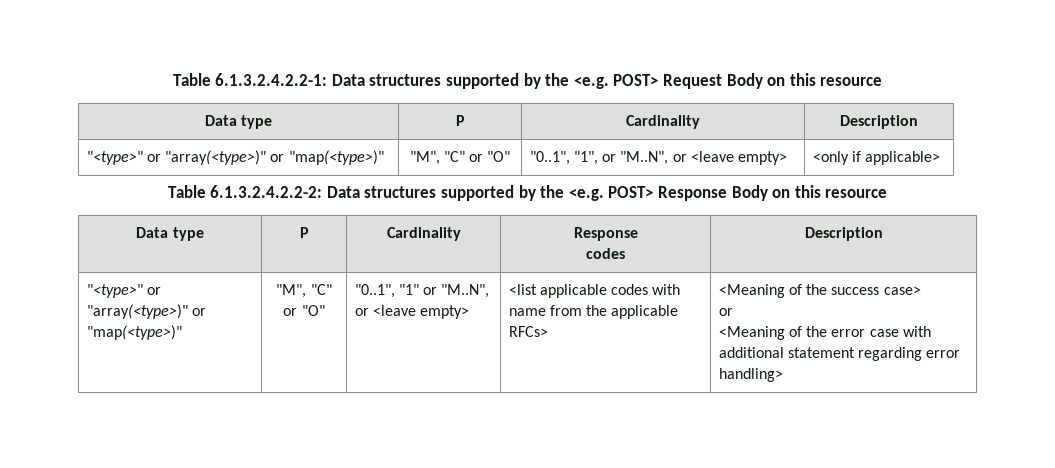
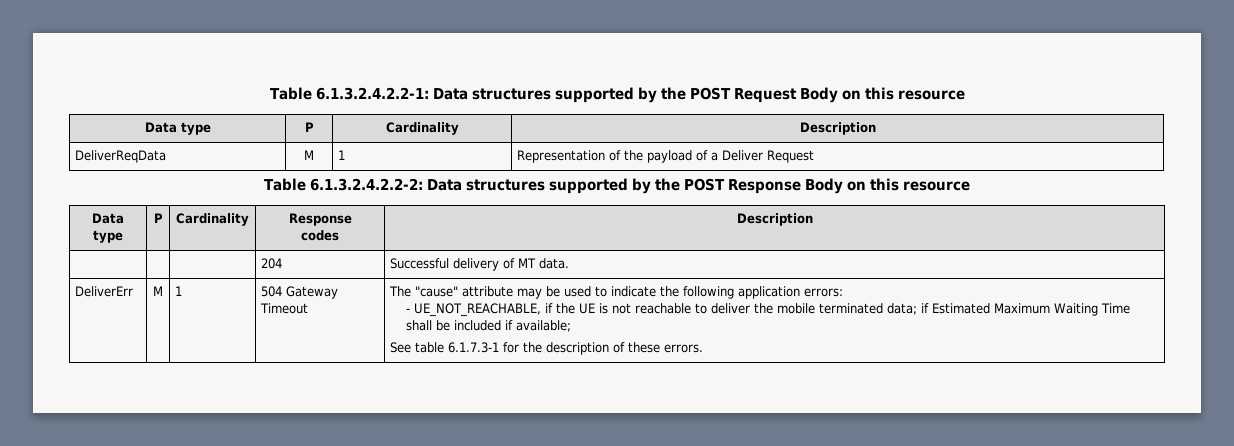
[573,74,659,89] <e.g. POST> -> [689,87,731,100] POST
[86,150,384,165] [409,151,511,165] [529,151,787,165] [812,151,941,165] "<type>" or "array(<type>)" or "map(<type>)" | "M", "C" or "O" | "0..1", "1", or "M..N", or <leave empty> | <only if applicable> -> [75,150,167,163] [304,150,314,160] [338,150,346,160] [517,150,815,163] DeliverReqData | M | 1 | Representation of the payload of a Deliver Request
[568,186,654,201] <e.g. POST> -> [683,178,725,191] POST
[86,284,162,298] [86,304,207,319] [86,325,182,340] [276,284,332,298] [283,305,325,316] [354,284,490,298] [354,305,470,319] [508,284,681,298] [508,305,679,319] [508,326,548,337] [718,284,921,298] [718,308,733,316] [718,326,931,340] [718,347,961,361] [718,368,783,382] "<type>" or "array(<type>)" or "map(<type>)" | "M", "C" or "O" | "0..1", "1" or "M..N", or <leave empty> | <list applicable codes with name from the applicable RFCs> | <Meaning of the success case> // or // <Meaning of the error case with additional statement regarding error handling> -> [261,258,283,269] [390,258,570,271] [75,286,134,297] [153,286,163,296] [175,286,183,296] [261,286,339,299] [260,303,309,314] [389,286,844,299] [406,303,1131,317] [406,320,572,332] [390,342,704,355] | | | 204 | Successful delivery of MT data. // DeliverErr | M | 1 | 504 Gateway Timeout | The "cause" attribute may be used to indicate the following application errors: // - UE_NOT_REACHABLE, if the UE is not reachable to deliver the mobile terminated data; if Estimated Maximum Waiting Time shall be included if available; // See table 6.1.7.3-1 for the description of these errors.

